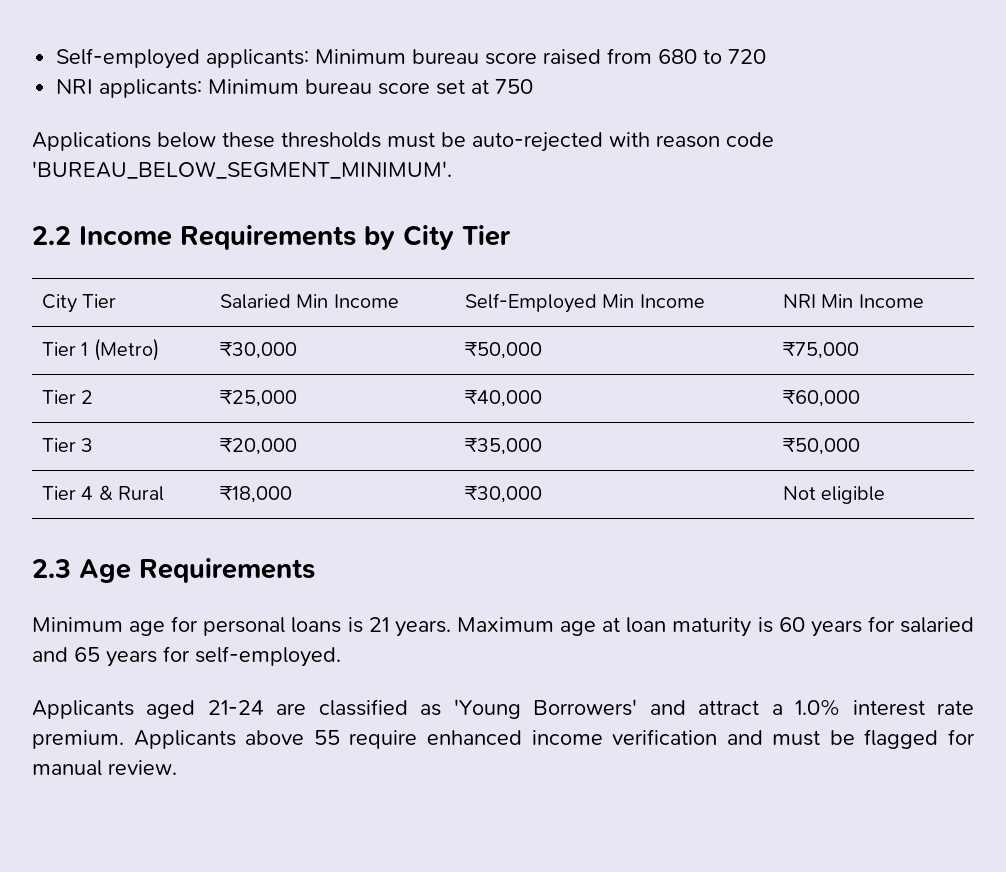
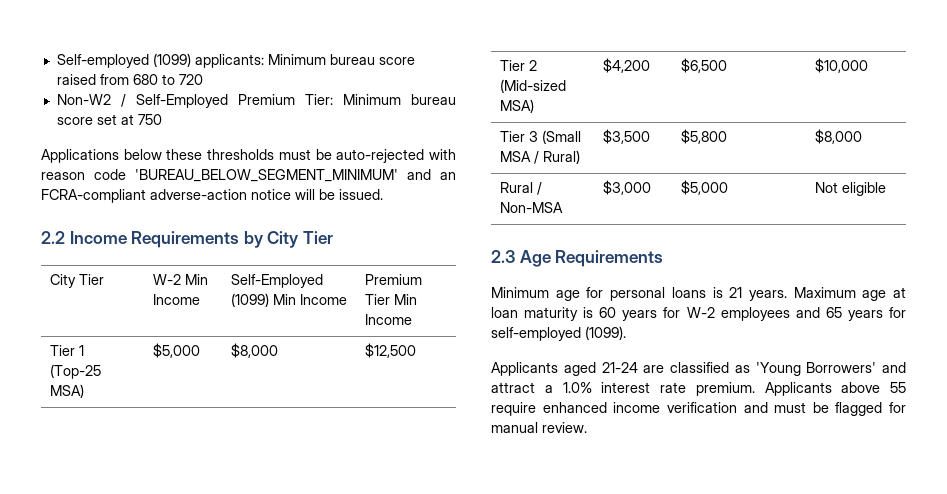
(201, 58) none -> [152,53,191,67] (1099)
[56,79,203,98] NRI applicants: -> [56,94,333,108] Non-W2 / Self-Employed Premium Tier:
[32,161,452,179] 'BUREAU_BELOW_SEGMENT_MINIMUM'. -> [135,169,456,182] [41,189,383,203] 'BUREAU_BELOW_SEGMENT_MINIMUM' and an FCRA-compliant adverse-action notice will be issued.
[219,294,291,309] Salaried -> [152,274,181,285] W-2
[602,294,705,308] [782,294,816,308] Min Income | NRI -> [230,293,347,307] [364,274,422,285] [364,294,390,305] (1099) Min Income | Premium Tier
[93,338,159,361] [219,342,297,359] [464,342,542,359] [782,342,859,359] [41,390,94,404] [219,390,297,407] [464,390,542,407] [782,390,860,407] [41,438,94,452] [219,438,297,455] [464,438,542,455] [782,438,860,455] [41,485,165,501] [219,486,292,503] [464,486,542,503] (Metro) | ₹30,000 | ₹50,000 | ₹75,000 // Tier 2 | ₹25,000 | ₹40,000 | ₹60,000 // Tier 3 | ₹20,000 | ₹35,000 | ₹50,000 // Tier 4 & Rural | ₹18,000 | ₹30,000 -> [49,364,101,379] [49,384,84,398] [152,343,200,358] [230,343,278,358] [364,343,416,358] [499,60,537,71] [499,79,566,93] [499,99,534,113] [602,58,650,73] [680,58,727,73] [814,58,868,73] [499,130,581,144] [499,150,580,164] [602,129,650,144] [680,129,727,144] [814,129,862,144] [499,182,542,195] [499,202,563,213] [602,180,651,195] [680,180,728,195] (Top-25 MSA) | $5,000 | $8,000 | $12,500 // Tier 2 (Mid-sized MSA) | $4,200 | $6,500 | $10,000 // Tier 3 (Small MSA / Rural) | $3,500 | $5,800 | $8,000 // Rural / Non-MSA | $3,000 | $5,000
[900,617,975,633] salaried -> [686,307,790,321] W-2 employees
[195,646,341,667] self-employed. -> [491,326,626,341] self-employed (1099).

